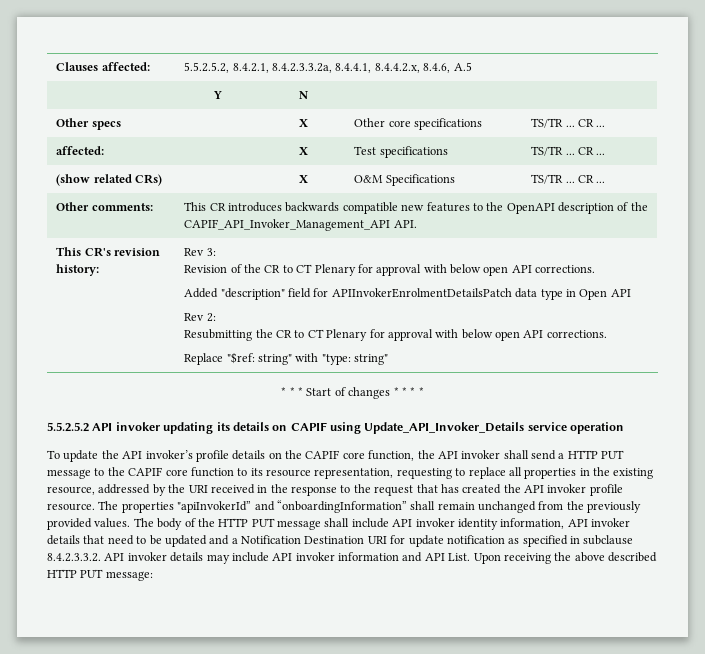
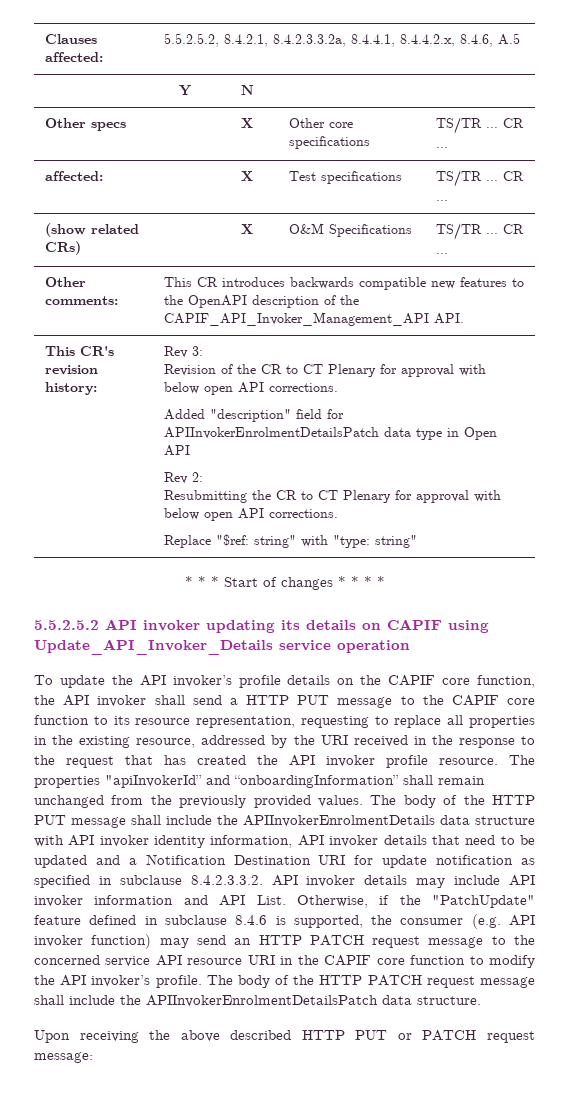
(389, 523) none -> [217,815,535,827] [34,835,64,847] the APIInvokerEnrolmentDetails data structure with
(471, 557) none -> [296,895,535,908] [34,914,535,929] [34,934,535,949] [34,955,535,968] [34,975,535,988] [34,995,481,1007] Otherwise, if the "PatchUpdate" feature defined in subclause 8.4.6 is supported, the consumer (e.g. API invoker function) may send an HTTP PATCH request message to the concerned service API resource URI in the CAPIF core function to modify the API invoker’s profile. The body of the HTTP PATCH request message shall include the APIInvokerEnrolmentDetailsPatch data structure. //
(104, 573) none -> [397,1030,535,1043] or PATCH request

